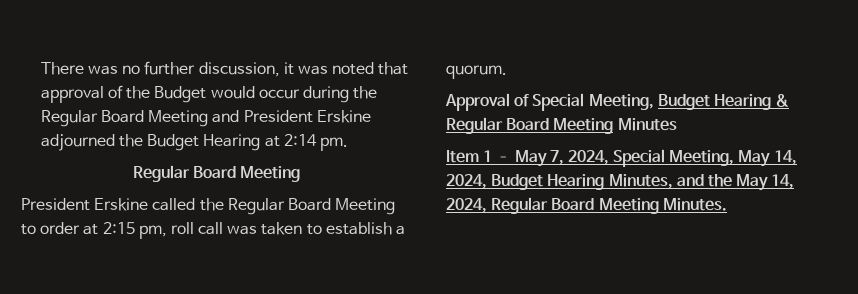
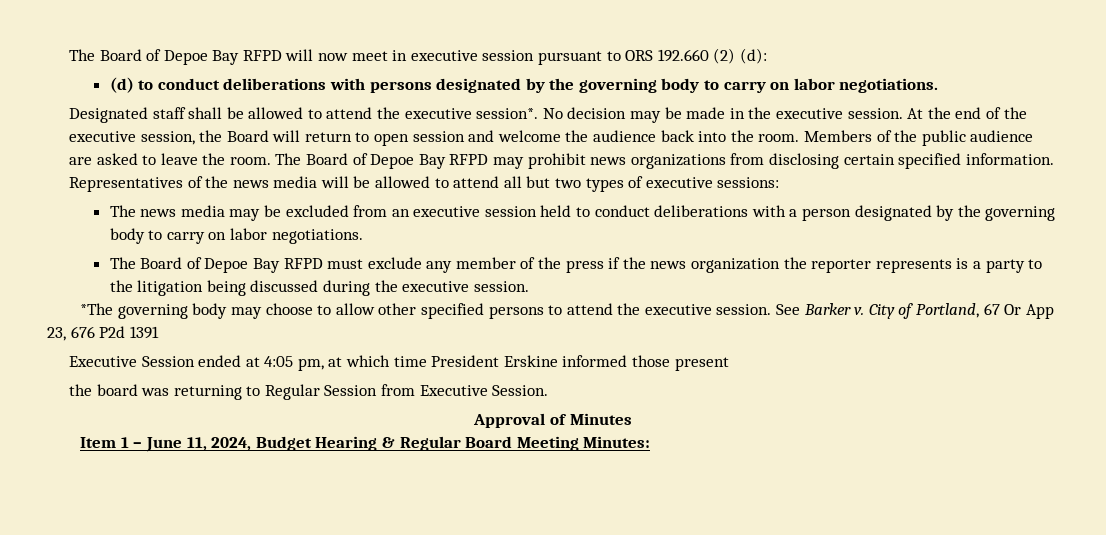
[40,61,409,77] [40,85,378,103] [40,110,371,127] [40,134,348,151] [132,165,301,182] [21,198,396,215] [21,222,406,239] [446,65,507,79] [445,93,654,111] There was no further discussion, it was noted that approval of the Budget would occur during the Regular Board Meeting and President Erskine adjourned the Budget Hearing at 2:14 pm. // Regular Board Meeting // President Erskine called the Regular Board Meeting to order at 2:15 pm, roll call was taken to establish a quorum. // Approval of Special Meeting, -> [68,48,767,65] [109,77,939,93] [68,107,1027,123] [68,130,1034,146] [68,153,1054,169] [68,176,780,192] [109,205,1056,221] [109,228,363,244] [109,257,1043,273] [109,280,529,296] [80,303,1054,319] [47,326,159,341] [68,355,729,371] [68,384,549,400] [473,413,632,428] [80,437,252,452] The Board of Depoe Bay RFPD will now meet in executive session pursuant to ORS 192.660 (2) (d): // (d) to conduct deliberations with persons designated by the governing body to carry on labor negotiations. // Designated staff shall be allowed to attend the executive session*. No decision may be made in the executive session. At the end of the executive session, the Board will return to open session and welcome the audience back into the room. Members of the public audience are asked to leave the room. The Board of Depoe Bay RFPD may prohibit news organizations from disclosing certain specified information. Representatives of the news media will be allowed to attend all but two types of executive sessions: // The news media may be excluded from an executive session held to conduct deliberations with a person designated by the governing body to carry on labor negotiations. // The Board of Depoe Bay RFPD must exclude any member of the press if the news organization the reporter represents is a party to the litigation being discussed during the executive session. // *The governing body may choose to allow other specified persons to attend the executive session. See Barker v. City of Portland, 67 Or App 23, 676 P2d 1391 // Executive Session ended at 4:05 pm, at which time President Erskine informed those present // the board was returning to Regular Session from Executive Session. // Approval of Minutes // Item 1 – June 11, 2024,
[617,118,677,131] [446,149,797,167] [446,174,795,191] [446,197,727,214] Minutes // Item 1 – May 7, 2024, Special Meeting, May 14, 2024, Budget Hearing Minutes, and the May 14, 2024, Regular Board Meeting Minutes. -> [583,436,651,448] Minutes:

